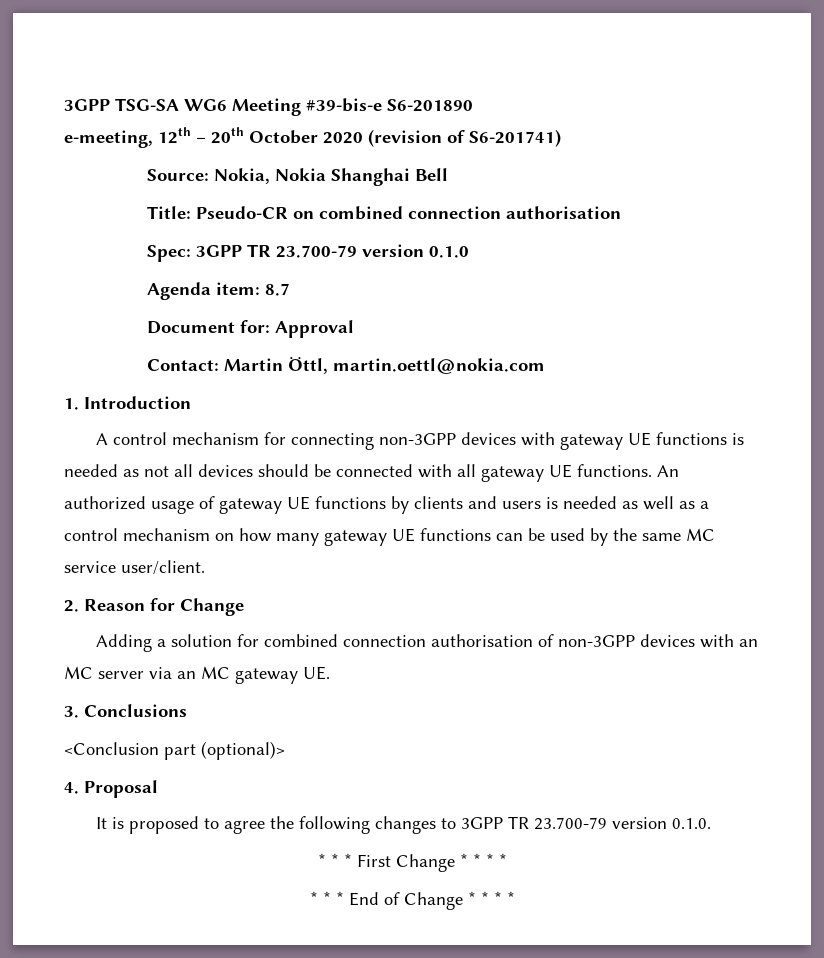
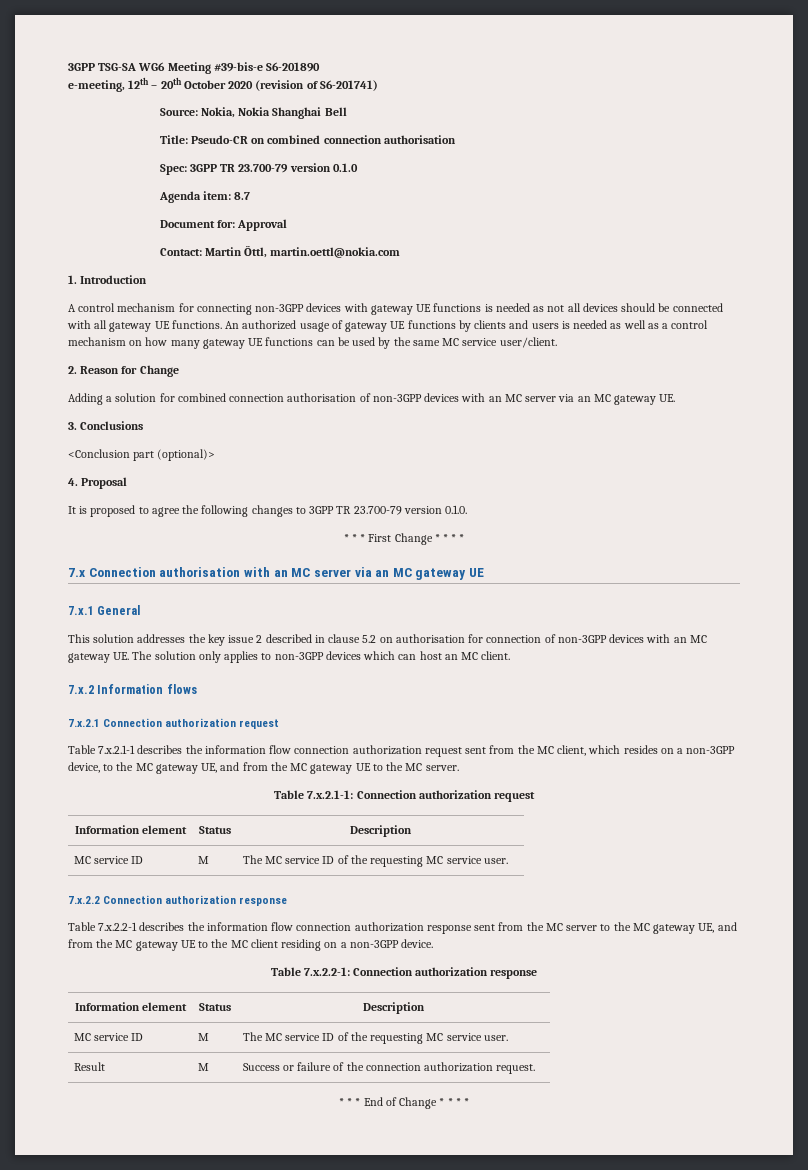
(507, 860) none -> [68,567,485,580] [68,605,141,615] [68,634,707,646] [68,651,511,663] [68,684,197,694] [68,718,280,729] [68,745,736,757] [68,762,459,774] [274,790,535,802] [74,825,188,834] [199,826,231,834] [350,825,412,837] [73,856,144,864] [197,856,209,864] [242,855,508,867] [68,895,288,906] [68,922,737,934] [68,939,434,951] [270,967,538,979] [74,1002,188,1011] [199,1003,231,1011] [363,1002,425,1014] [73,1033,144,1041] [197,1033,209,1041] [242,1032,508,1044] [73,1062,105,1071] [197,1063,209,1071] [242,1062,536,1074] // 7.x Connection authorisation with an MC server via an MC gateway UE // 7.x.1 General // This solution addresses the key issue 2 described in clause 5.2 on authorisation for connection of non-3GPP devices with an MC gateway UE. The solution only applies to non-3GPP devices which can host an MC client. // 7.x.2 Information flows // 7.x.2.1 Connection authorization request // Table 7.x.2.1-1 describes the information flow connection authorization request sent from the MC client, which resides on a non-3GPP device, to the MC gateway UE, and from the MC gateway UE to the MC server. // Table 7.x.2.1-1: Connection authorization request // Information element | Status | Description // MC service ID | M | The MC service ID of the requesting MC service user. // 7.x.2.2 Connection authorization response // Table 7.x.2.2-1 describes the information flow connection authorization response sent from the MC server to the MC gateway UE, and from the MC gateway UE to the MC client residing on a non-3GPP device. // Table 7.x.2.2-1: Connection authorization response // Information element | Status | Description // MC service ID | M | The MC service ID of the requesting MC service user. // Result | M | Success or failure of the connection authorization request.

